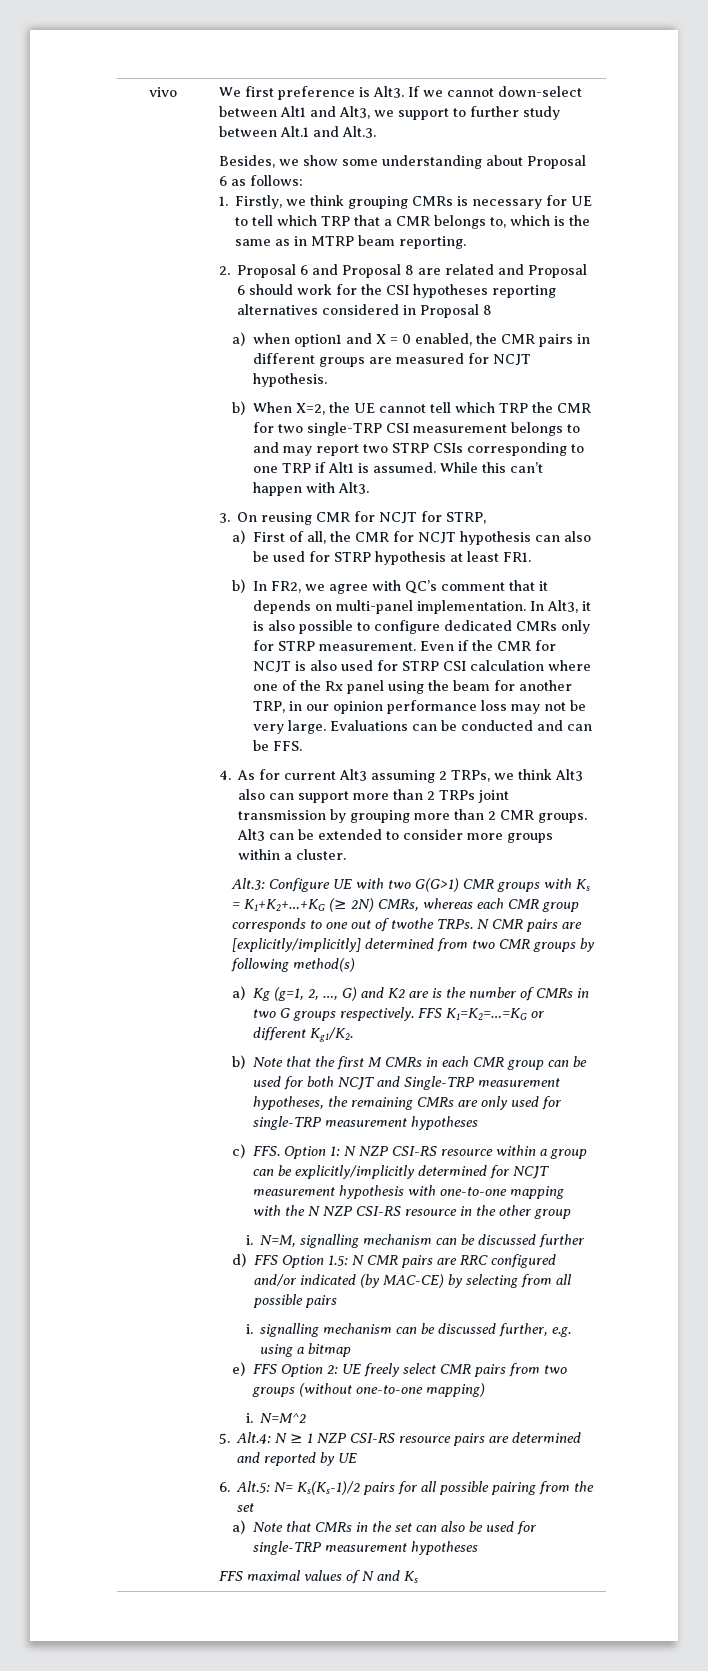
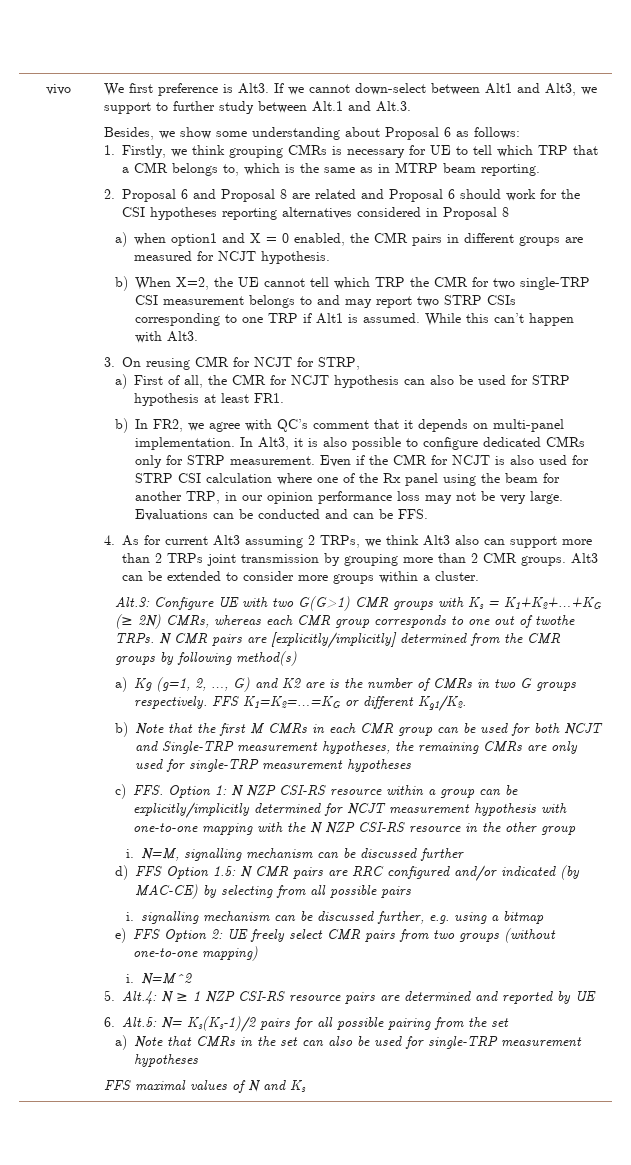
[472,940,496,949] two -> [503,633,523,643] the

